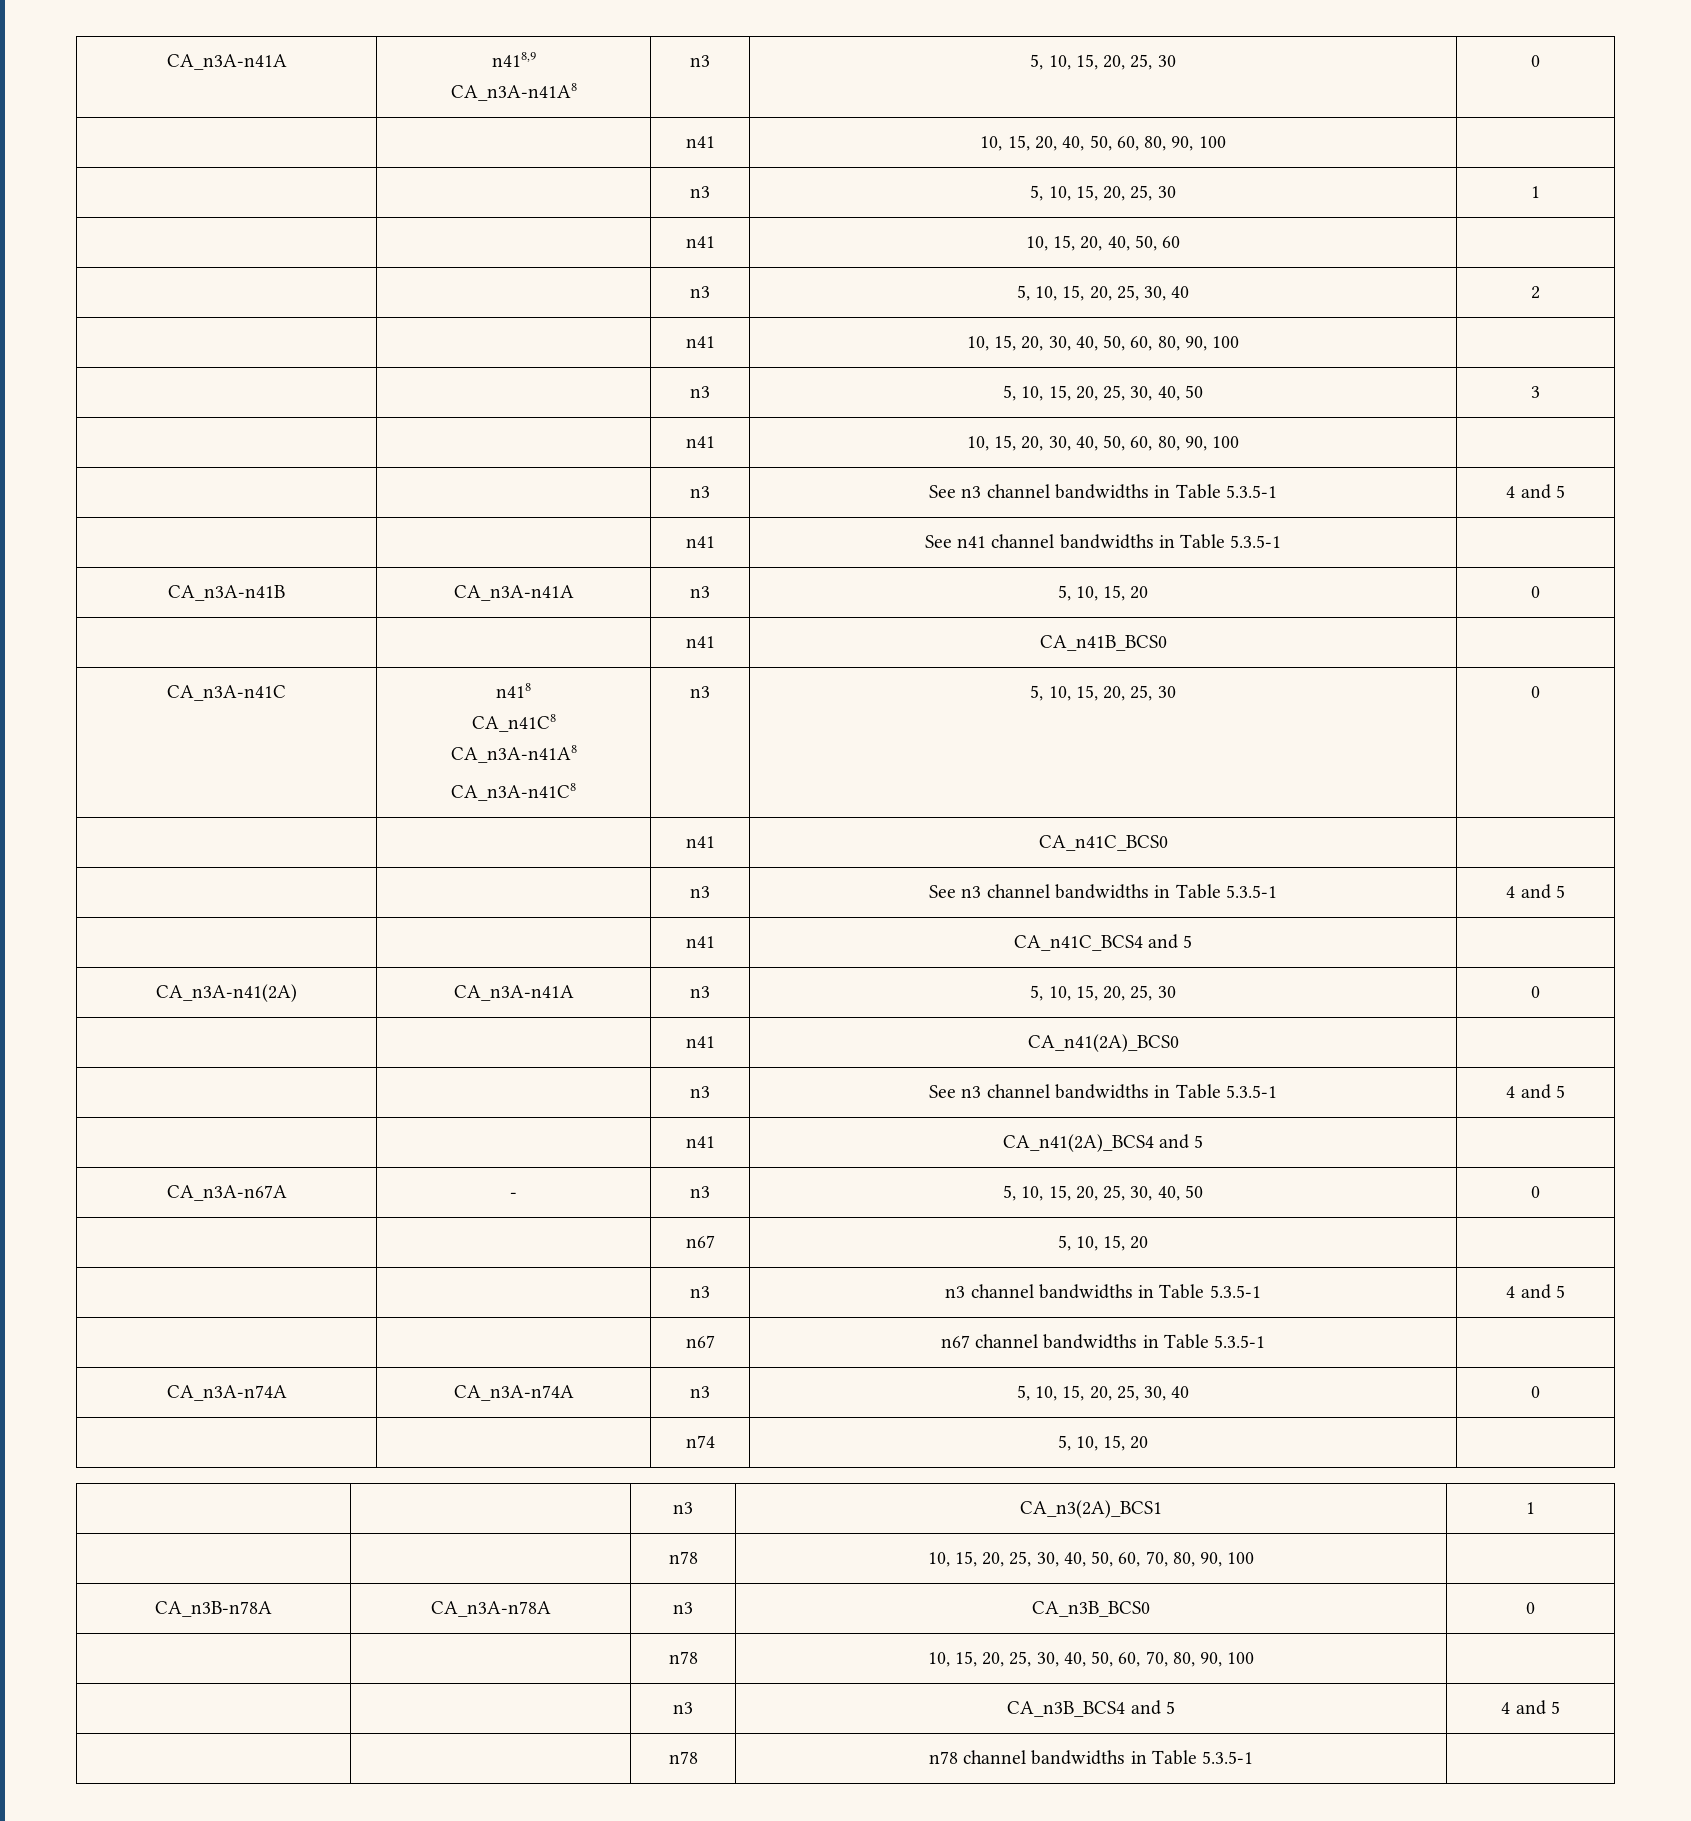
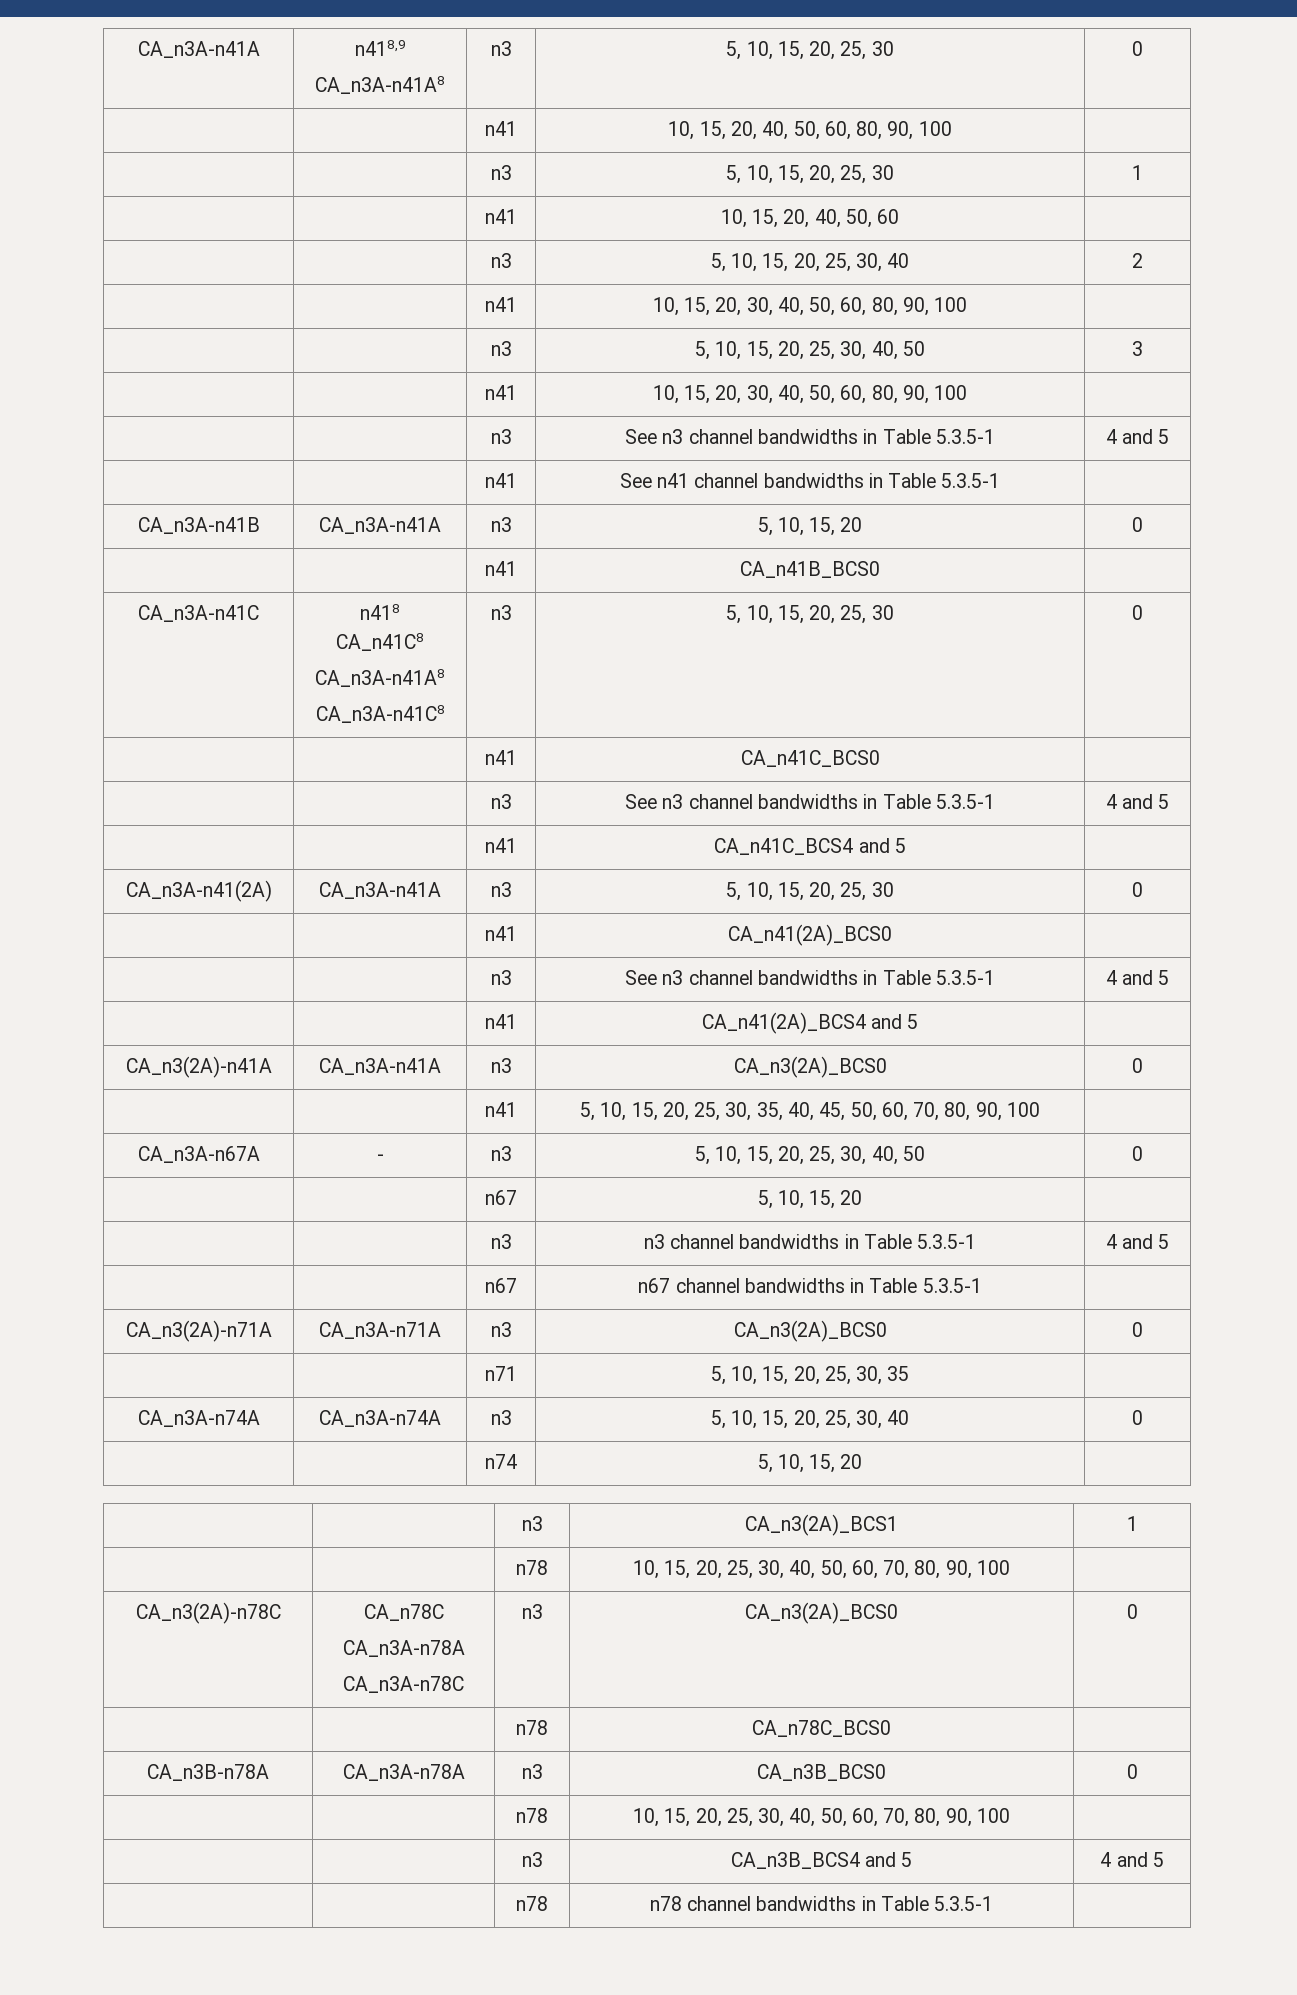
(1204, 1141) none -> [125,1056,272,1078] [319,1058,441,1075] [490,1058,512,1073] [733,1056,887,1078] [1132,1058,1143,1073] [485,1102,517,1117] [580,1102,1040,1121] // CA_n3(2A)-n41A | CA_n3A-n41A | n3 | CA_n3(2A)_BCS0 | 0 // | | n41 | 5, 10, 15, 20, 25, 30, 35, 40, 45, 50, 60, 70, 80, 90, 100 |
(1266, 1341) none -> [125,1320,272,1342] [319,1322,441,1339] [490,1322,512,1337] [733,1320,887,1342] [1132,1322,1143,1337] [485,1366,517,1381] [710,1366,910,1385] // CA_n3(2A)-n71A | CA_n3A-n71A | n3 | CA_n3(2A)_BCS0 | 0 // | | n71 | 5, 10, 15, 20, 25, 30, 35 |
(1255, 1558) none -> [135,1602,281,1624] [363,1604,444,1621] [342,1640,465,1657] [343,1676,464,1693] [521,1604,543,1619] [745,1602,898,1624] [1126,1604,1138,1619] [516,1720,548,1735] [752,1720,891,1737] // CA_n3(2A)-n78C | CA_n78C // CA_n3A-n78A // CA_n3A-n78C | n3 | CA_n3(2A)_BCS0 | 0 // | | n78 | CA_n78C_BCS0 |

